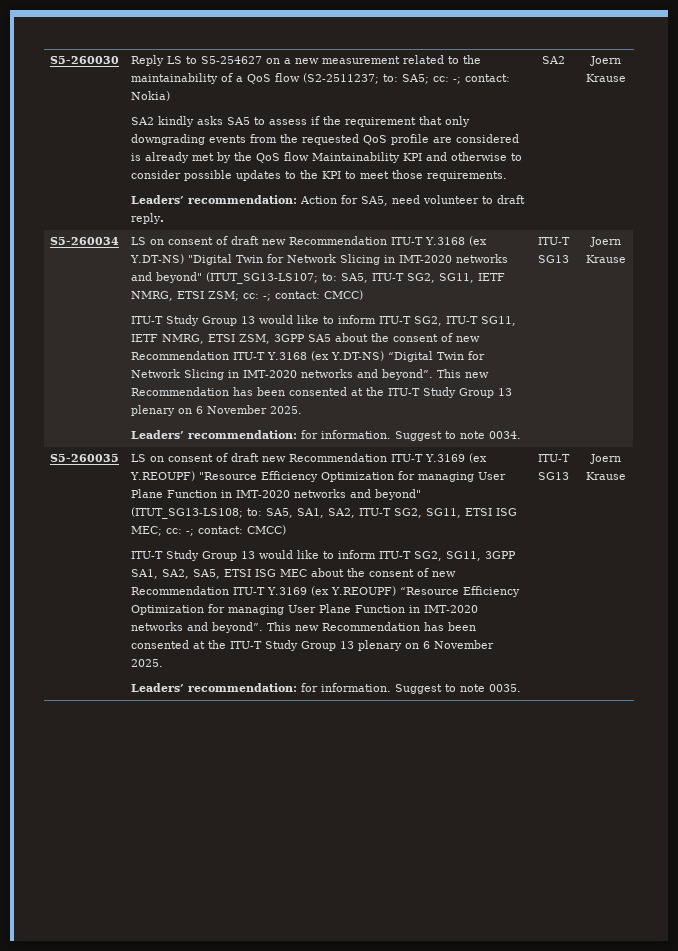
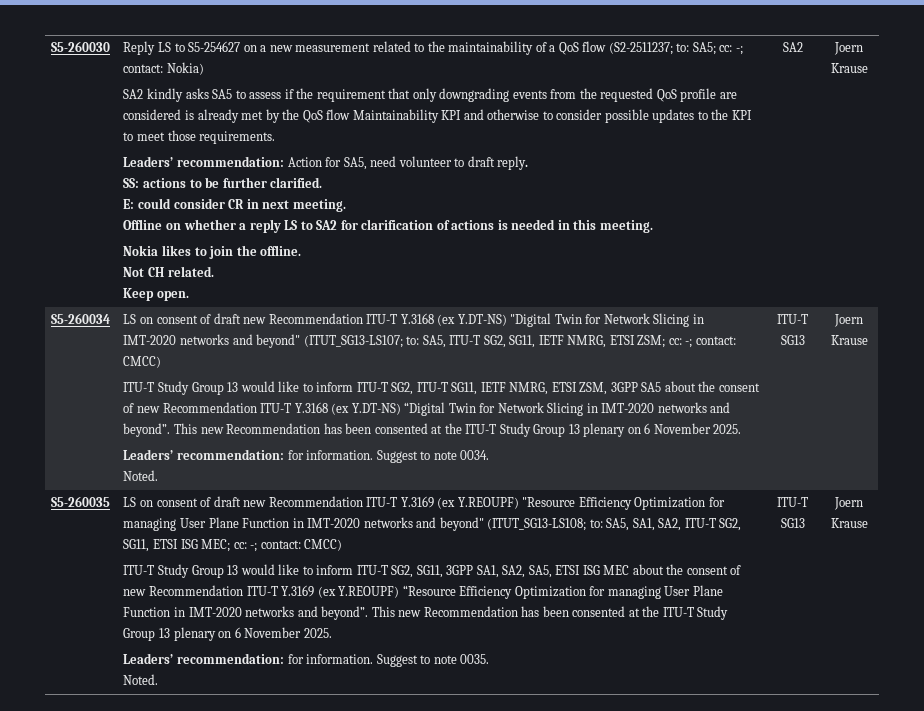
(164, 218) none -> [123,177,323,188] [123,198,346,212] [123,219,653,233] [123,245,302,259] [123,266,214,277] [123,288,189,301] // SS: actions to be further clarified. // E: could consider CR in next meeting. // Offline on whether a reply LS to SA2 for clarification of actions is needed in this meeting. // Nokia likes to join the offline. // Not CH related. // Keep open.
(521, 435) none -> [123,470,159,481] // Noted.
(521, 688) none -> [123,674,159,685] // Noted.

